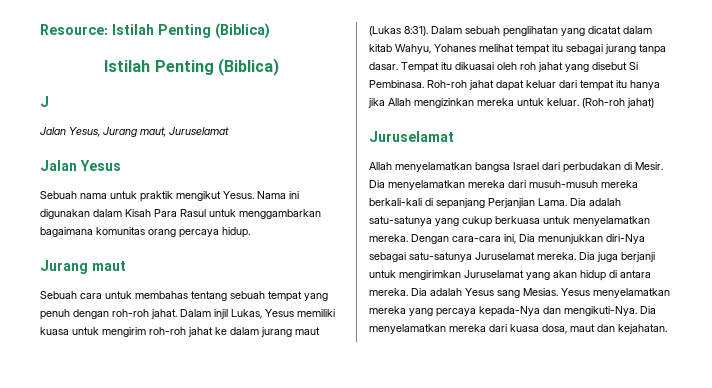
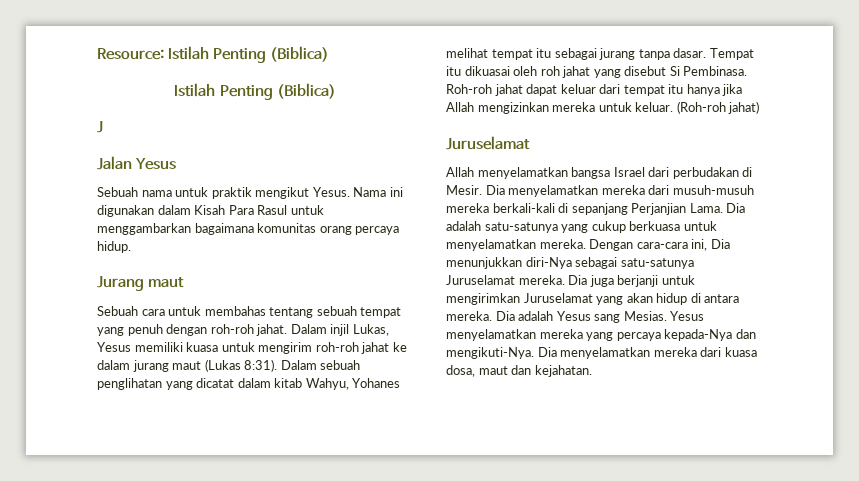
[40,127,229,137] // Jalan Yesus, Jurang maut, Juruselamat -> (103, 127) none

